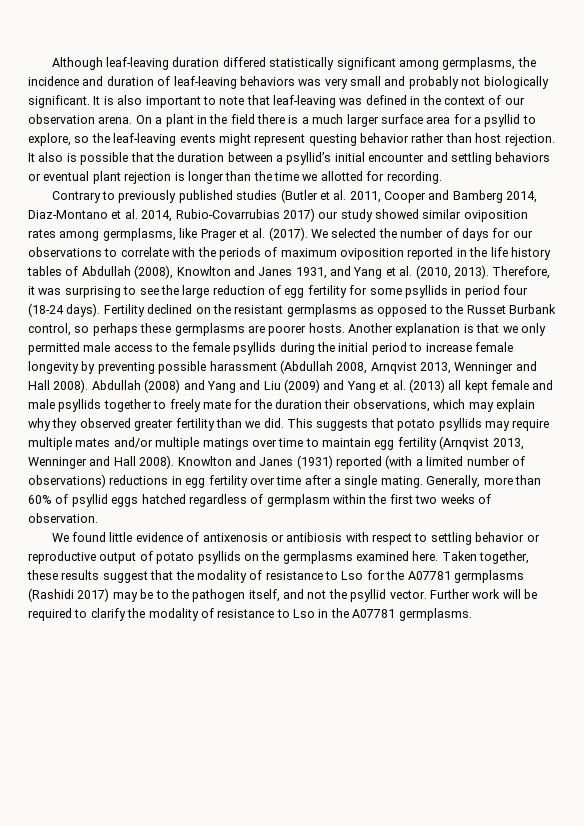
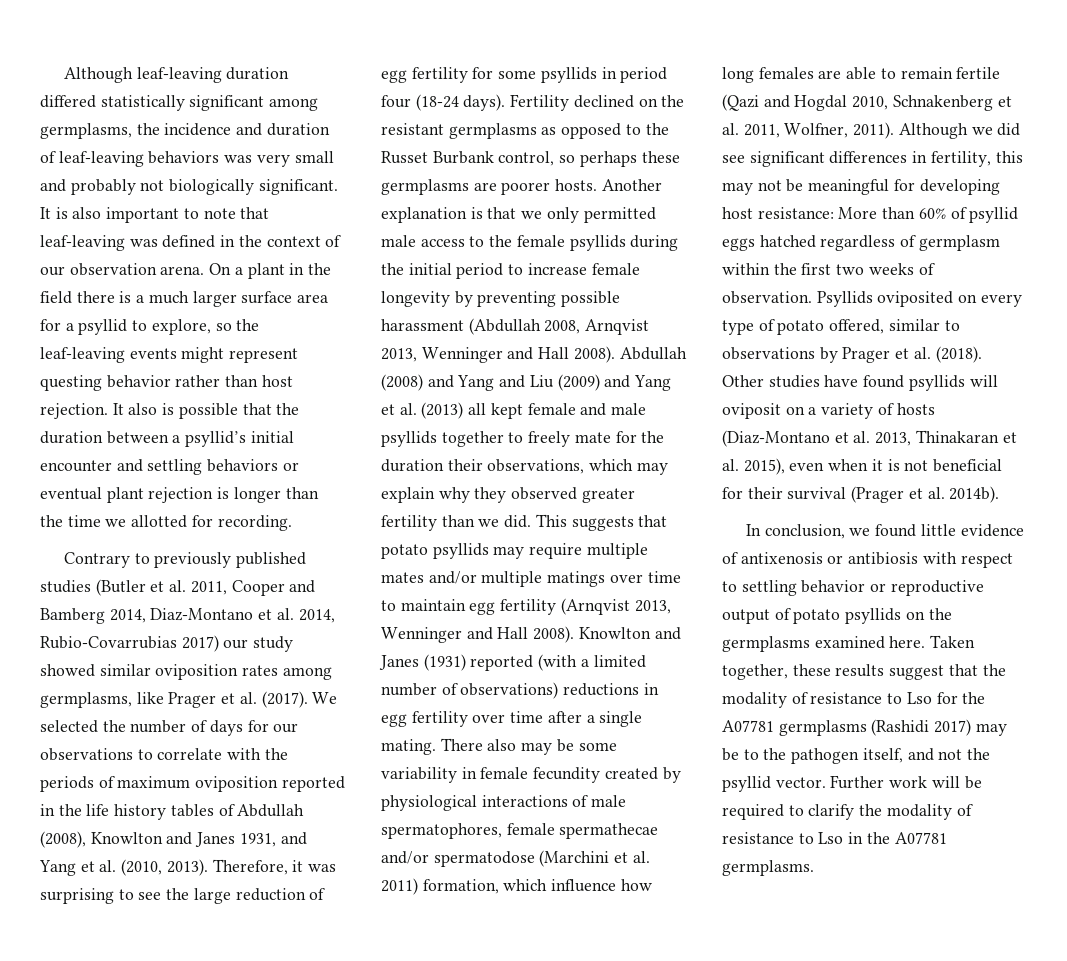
[426,475,513,488] Generally, more -> [440,738,617,755] [381,767,681,783] [381,795,627,811] [381,823,659,839] [381,850,650,867] [381,878,652,895] [722,67,1001,83] [722,94,1012,111] [722,122,1021,139] [722,151,1023,167] [722,179,1000,195] [722,207,878,219] There also may be some variability in female fecundity created by physiological interactions of male spermatophores, female spermathecae and/or spermatodose (Marchini et al. 2011) formation, which influence how long females are able to remain fertile (Qazi and Hogdal 2010, Schnakenberg et al. 2011, Wolfner, 2011). Although we did see significant differences in fertility, this may not be meaningful for developing host resistance: More
[51,533,69,542] // We -> [816,291,1022,307] [722,319,960,335] [722,346,982,363] [722,375,998,391] [722,403,935,419] [722,430,1017,447] [722,458,1003,475] [722,486,1000,503] [745,524,871,539] Psyllids oviposited on every type of potato offered, similar to observations by Prager et al. (2018). Other studies have found psyllids will oviposit on a variety of hosts (Diaz-Montano et al. 2013, Thinakaran et al. 2015), even when it is not beneficial for their survival (Prager et al. 2014b). // In conclusion, we

